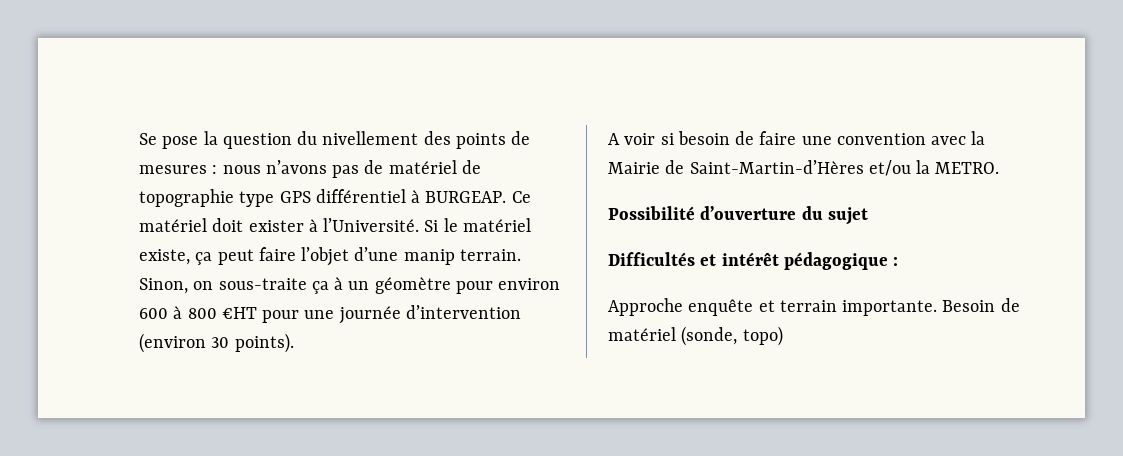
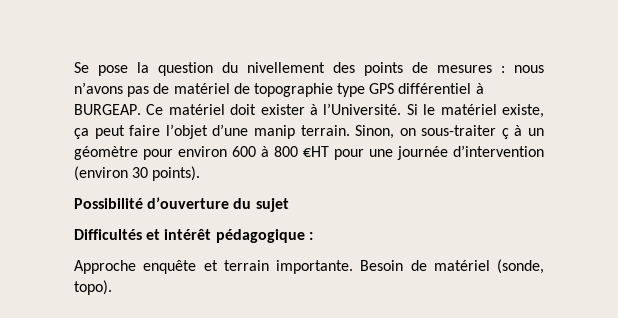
[218,278,329,294] sous-traite ça -> [421,125,509,139] sous-traiter ç
[608,131,986,145] [608,160,1000,176] // A voir si besoin de faire une convention avec la Mairie de Saint-Martin-d’Hères et/ou la METRO. -> (201, 173) none
[742,326,783,346] topo) -> [74,280,112,295] topo).

